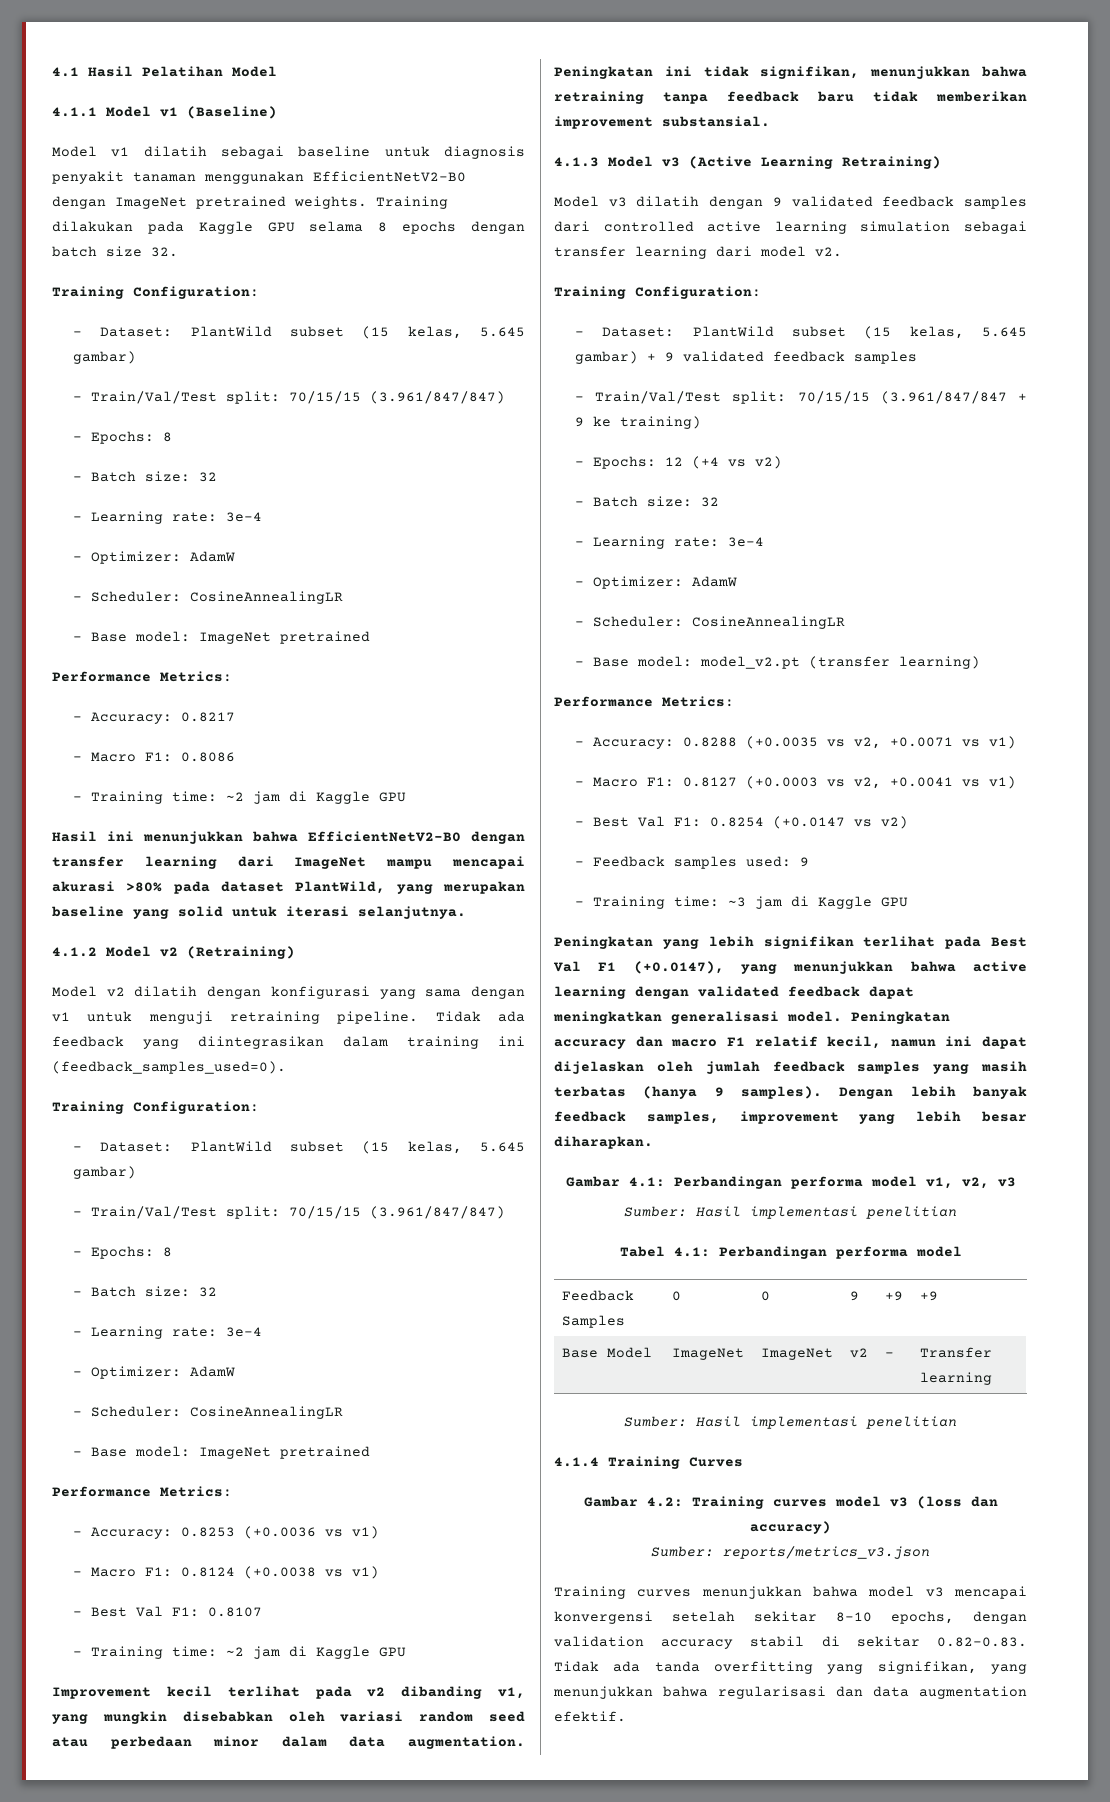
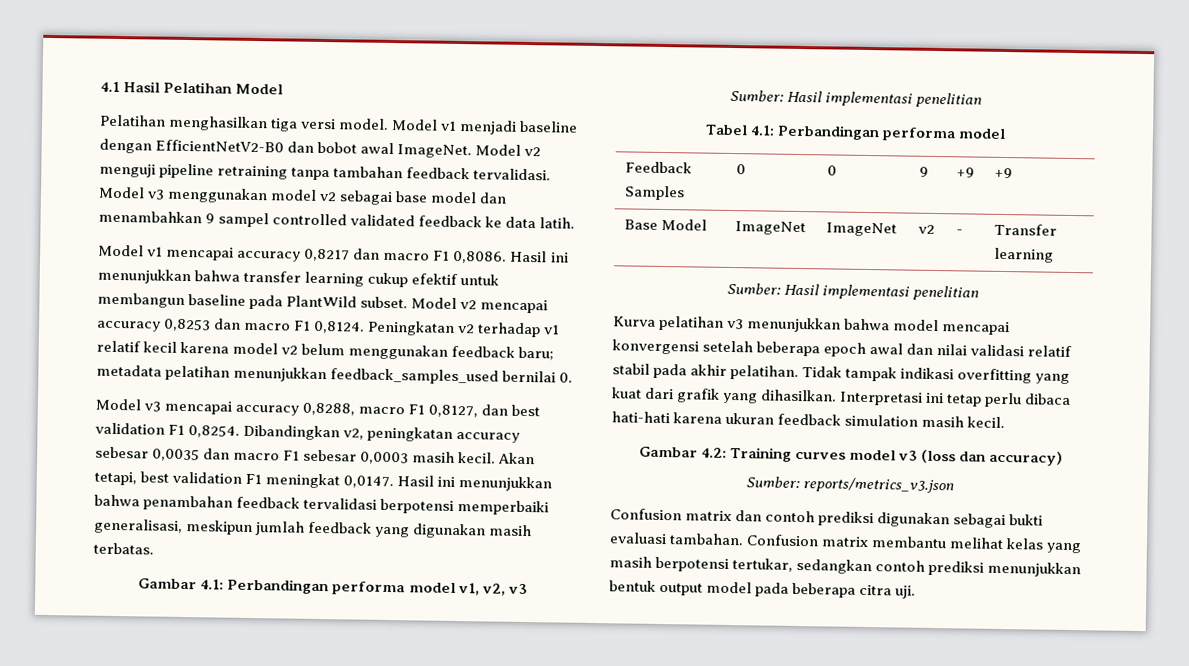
[52,106,277,119] [52,146,525,159] [52,171,466,184] [52,196,448,209] [52,221,525,234] [52,246,178,257] [52,286,259,299] [73,326,525,339] [73,351,137,364] [73,391,506,404] [73,431,173,444] [73,471,218,482] [73,511,263,524] [73,551,236,564] [73,591,344,604] [73,631,371,644] [52,671,232,682] [73,712,236,724] [73,752,236,762] [73,791,407,804] [52,831,525,844] [52,856,525,869] [52,881,525,894] [52,906,466,919] [52,946,295,959] [52,986,525,999] [52,1011,525,1024] [52,1036,525,1049] [52,1061,286,1074] [52,1101,259,1114] [73,1141,525,1154] [73,1166,137,1179] [73,1206,506,1219] [73,1246,173,1259] [73,1286,218,1297] [73,1326,263,1339] [73,1366,236,1379] [73,1406,344,1419] [73,1446,371,1459] [52,1486,232,1497] [73,1526,380,1539] [73,1566,380,1579] [73,1606,263,1617] [73,1646,407,1659] [52,1686,525,1699] [52,1711,525,1724] [52,1736,525,1749] [554,66,1027,79] [554,91,1027,104] [554,116,770,129] [554,156,941,169] [554,196,1027,209] [554,221,1027,234] [554,246,842,259] [554,286,761,299] [575,326,1027,339] [575,351,918,364] [575,391,1027,404] [575,416,702,429] [575,456,783,469] [575,496,720,507] [575,536,765,549] [575,576,738,589] [575,616,846,629] [575,656,981,669] [554,696,734,707] [575,736,1017,749] [575,776,1017,789] [575,816,909,829] [575,856,810,869] [575,896,909,909] [554,936,1027,949] [553,961,1027,974] [554,986,914,999] [553,1011,950,1024] [554,1036,1027,1049] [554,1061,1027,1074] [554,1086,1027,1099] [554,1111,1027,1124] [554,1136,653,1149] 4.1.1 Model v1 (Baseline) // Model v1 dilatih sebagai baseline untuk diagnosis penyakit tanaman menggunakan EfficientNetV2-B0 dengan ImageNet pretrained weights. Training dilakukan pada Kaggle GPU selama 8 epochs dengan batch size 32. // Training Configuration: // - Dataset: PlantWild subset (15 kelas, 5.645 gambar) // - Train/Val/Test split: 70/15/15 (3.961/847/847) // - Epochs: 8 // - Batch size: 32 // - Learning rate: 3e-4 // - Optimizer: AdamW // - Scheduler: CosineAnnealingLR // - Base model: ImageNet pretrained // Performance Metrics: // - Accuracy: 0.8217 // - Macro F1: 0.8086 // - Training time: ~2 jam di Kaggle GPU // Hasil ini menunjukkan bahwa EfficientNetV2-B0 dengan transfer learning dari ImageNet mampu mencapai akurasi >80% pada dataset PlantWild, yang merupakan baseline yang solid untuk iterasi selanjutnya. // 4.1.2 Model v2 (Retraining) // Model v2 dilatih dengan konfigurasi yang sama dengan v1 untuk menguji retraining pipeline. Tidak ada feedback yang diintegrasikan dalam training ini (feedback_samples_used=0). // Training Configuration: // - Dataset: PlantWild subset (15 kelas, 5.645 gambar) // - Train/Val/Test split: 70/15/15 (3.961/847/847) // - Epochs: 8 // - Batch size: 32 // - Learning rate: 3e-4 // - Optimizer: AdamW // - Scheduler: CosineAnnealingLR // - Base model: ImageNet pretrained // Performance Metrics: // - Accuracy: 0.8253 (+0.0036 vs v1) // - Macro F1: 0.8124 (+0.0038 vs v1) // - Best Val F1: 0.8107 // - Training time: ~2 jam di Kaggle GPU // Improvement kecil terlihat pada v2 dibanding v1, yang mungkin disebabkan oleh variasi random seed atau perbedaan minor dalam data augmentation. Peningkatan ini tidak signifikan, menunjukkan bahwa retraining tanpa feedback baru tidak memberikan improvement substansial. // 4.1.3 Model v3 (Active Learning Retraining) // Model v3 dilatih dengan 9 validated feedback samples dari controlled active learning simulation sebagai transfer learning dari model v2. // Training Configuration: // - Dataset: PlantWild subset (15 kelas, 5.645 gambar) + 9 validated feedback samples // - Train/Val/Test split: 70/15/15 (3.961/847/847 + 9 ke training) // - Epochs: 12 (+4 vs v2) // - Batch size: 32 // - Learning rate: 3e-4 // - Optimizer: AdamW // - Scheduler: CosineAnnealingLR // - Base model: model_v2.pt (transfer learning) // Performance Metrics: // - Accuracy: 0.8288 (+0.0035 vs v2, +0.0071 vs v1) // - Macro F1: 0.8127 (+0.0003 vs v2, +0.0041 vs v1) // - Best Val F1: 0.8254 (+0.0147 vs v2) // - Feedback samples used: 9 // - Training time: ~3 jam di Kaggle GPU // Peningkatan yang lebih signifikan terlihat pada Best Val F1 (+0.0147), yang menunjukkan bahwa active learning dengan validated feedback dapat meningkatkan generalisasi model. Peningkatan accuracy dan macro F1 relatif kecil, namun ini dapat dijelaskan oleh jumlah feedback samples yang masih terbatas (hanya 9 samples). Dengan lebih banyak feedback samples, improvement yang lebih besar diharapkan. -> [99,114,579,135] [99,138,542,159] [99,163,552,181] [98,186,508,206] [98,210,576,229] [98,244,569,264] [97,268,500,288] [97,292,549,314] [96,318,561,338] [96,340,555,361] [96,364,574,385] [95,398,541,418] [95,422,521,443] [95,446,536,465] [94,471,553,492] [94,494,550,516] [94,518,533,539] [93,542,154,555] Pelatihan menghasilkan tiga versi model. Model v1 menjadi baseline dengan EfficientNetV2-B0 dan bobot awal ImageNet. Model v2 menguji pipeline retraining tanpa tambahan feedback tervalidasi. Model v3 menggunakan model v2 sebagai base model dan menambahkan 9 sampel controlled validated feedback ke data latih. // Model v1 mencapai accuracy 0,8217 dan macro F1 0,8086. Hasil ini menunjukkan bahwa transfer learning cukup efektif untuk membangun baseline pada PlantWild subset. Model v2 mencapai accuracy 0,8253 dan macro F1 0,8124. Peningkatan v2 terhadap v1 relatif kecil karena model v2 belum menggunakan feedback baru; metadata pelatihan menunjukkan feedback_samples_used bernilai 0. // Model v3 mencapai accuracy 0,8288, macro F1 0,8127, dan best validation F1 0,8254. Dibandingkan v2, peningkatan accuracy sebesar 0,0035 dan macro F1 sebesar 0,0003 masih kecil. Akan tetapi, best validation F1 meningkat 0,0147. Hasil ini menunjukkan bahwa penambahan feedback tervalidasi berpotensi memperbaiki generalisasi, meskipun jumlah feedback yang digunakan masih terbatas.
[554,1456,743,1469] 4.1.4 Training Curves -> [613,315,1011,336] [612,339,1073,358] [612,363,1071,384] [612,387,1072,408] [611,411,1006,429] Kurva pelatihan v3 menunjukkan bahwa model mencapai konvergensi setelah beberapa epoch awal dan nilai validasi relatif stabil pada akhir pelatihan. Tidak tampak indikasi overfitting yang kuat dari grafik yang dihasilkan. Interpretasi ini tetap perlu dibaca hati-hati karena ukuran feedback simulation masih kecil.
[554,1586,1027,1599] [554,1611,1027,1624] [554,1636,1027,1649] [554,1661,1027,1674] [553,1686,1027,1699] [554,1711,626,1722] Training curves menunjukkan bahwa model v3 mencapai konvergensi setelah sekitar 8-10 epochs, dengan validation accuracy stabil di sekitar 0.82-0.83. Tidak ada tanda overfitting yang signifikan, yang menunjukkan bahwa regularisasi dan data augmentation efektif. -> [610,508,1044,529] [609,532,1082,554] [609,556,1082,578] [609,580,917,599] Confusion matrix dan contoh prediksi digunakan sebagai bukti evaluasi tambahan. Confusion matrix membantu melihat kelas yang masih berpotensi tertukar, sedangkan contoh prediksi menunjukkan bentuk output model pada beberapa citra uji.

